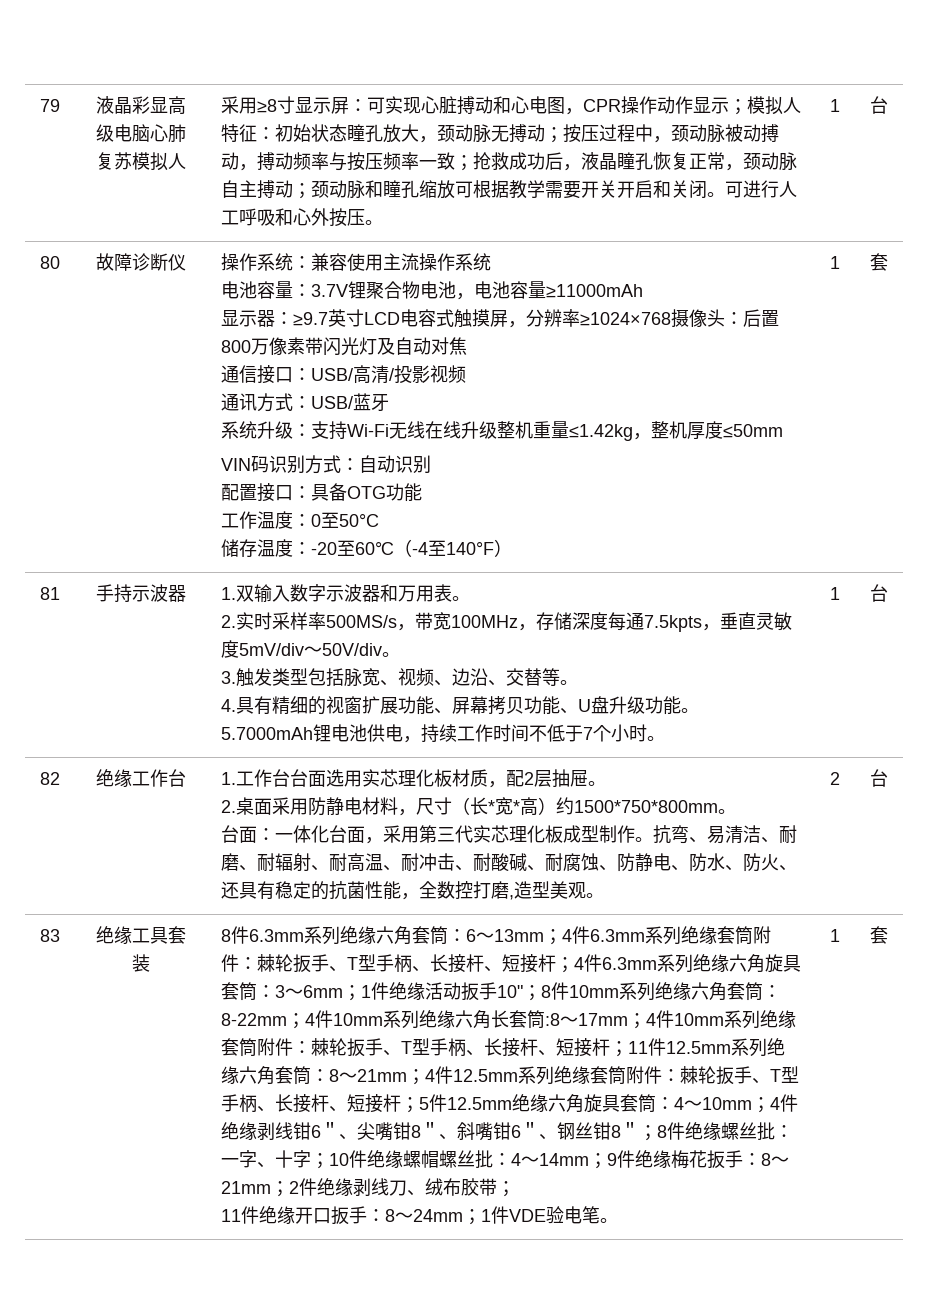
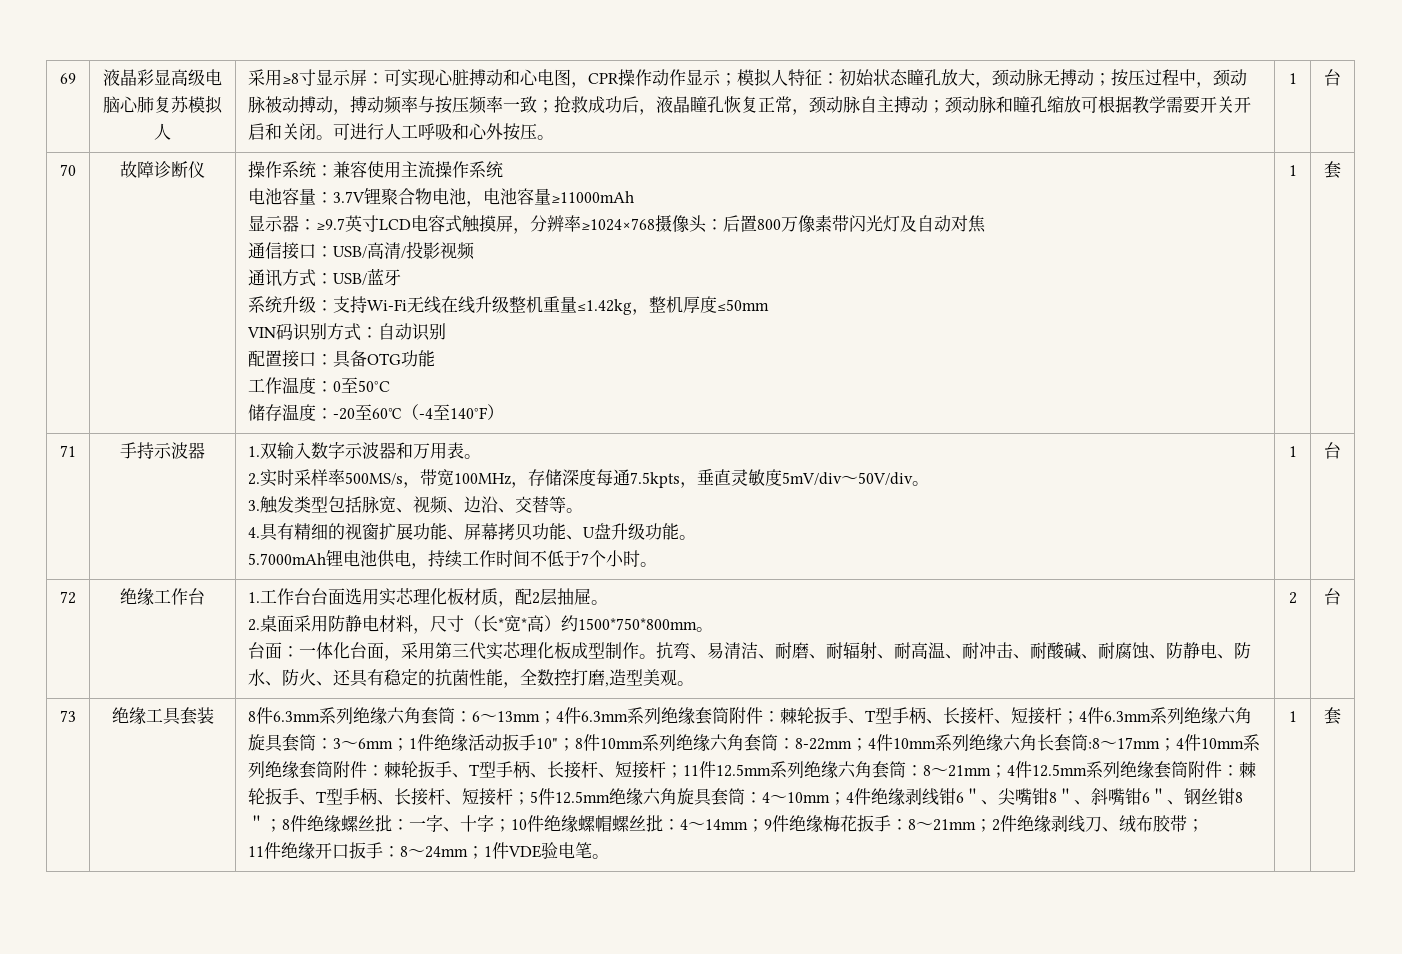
[40,99,60,112] 79 -> [60,73,76,84] 69
[40,256,60,269] 80 -> [60,164,76,176] 70
[40,587,60,600] 81 -> [60,445,76,457] 71
[40,772,60,785] 82 -> [60,591,76,604] 72
[40,929,60,942] 83 -> [60,710,76,722] 73

